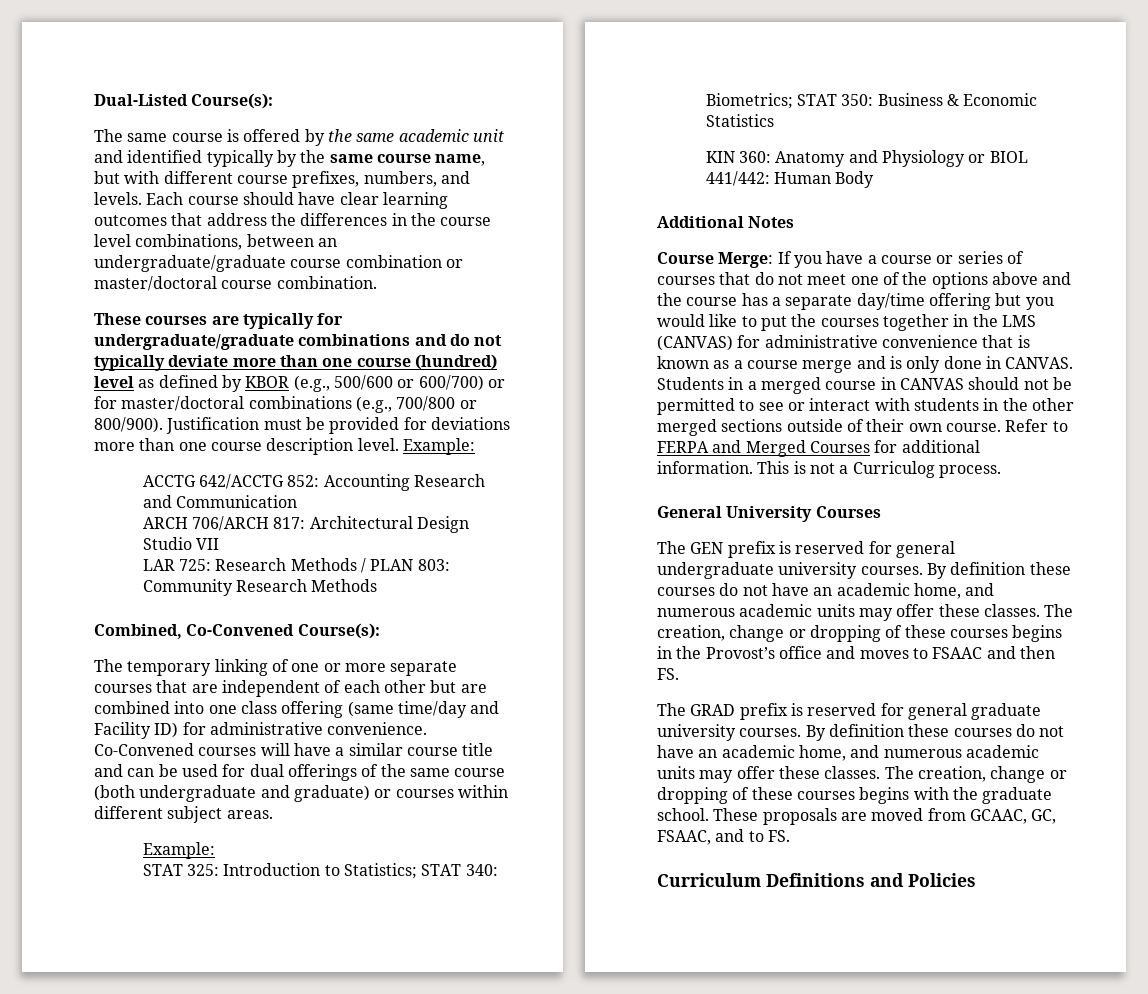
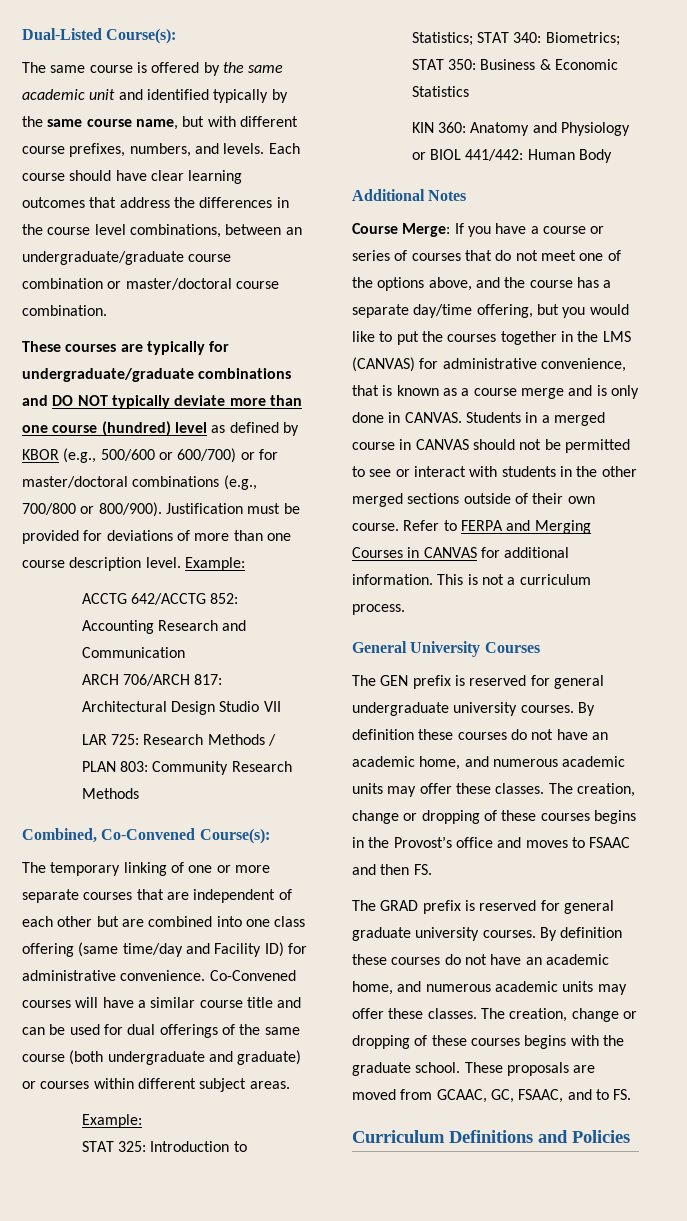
[449,334,503,346] do not -> [52,395,108,406] DO NOT
(510, 423) none -> [176,530,190,541] of
[991,272,1038,285] above -> [428,277,472,291] above,
[928,293,991,310] offering -> [476,304,533,318] offering,
[881,335,978,348] convenience -> [540,358,626,372] convenience,
[745,440,870,457] Merged Courses -> [534,520,591,534] [352,547,477,558] Merging Courses in CANVAS
[852,461,935,478] Curriculog -> [519,574,591,585] curriculum

